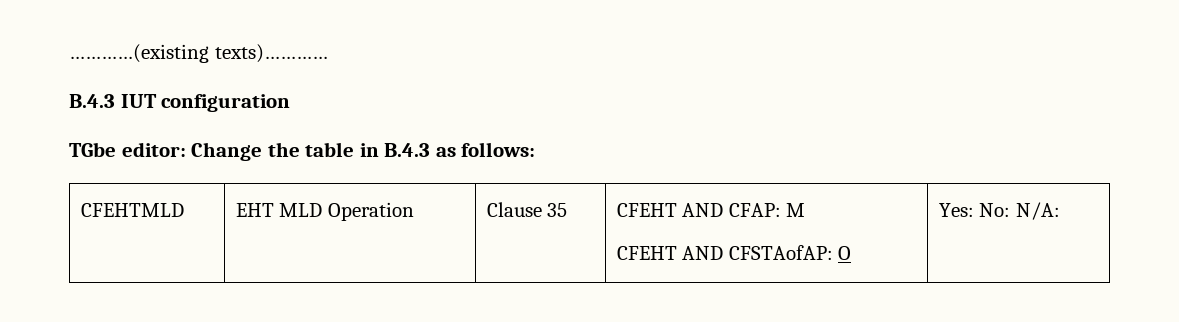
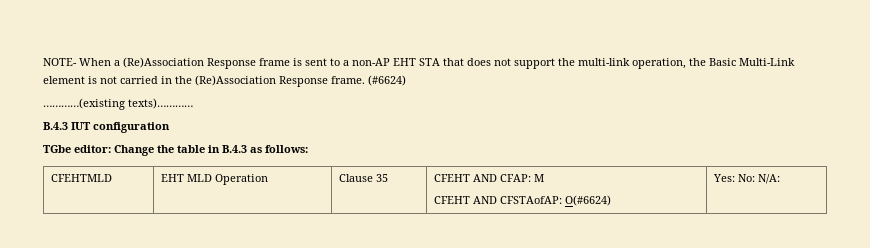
(69, 53) none -> [43,57,795,69] [43,75,406,87] NOTE- When a (Re)Association Response frame is sent to a non-AP EHT STA that does not support the multi-link operation, the Basic Multi-Link element is not carried in the (Re)Association Response frame. (#6624) //
[838,246,852,260] O -> [564,195,611,206] O(#6624)

